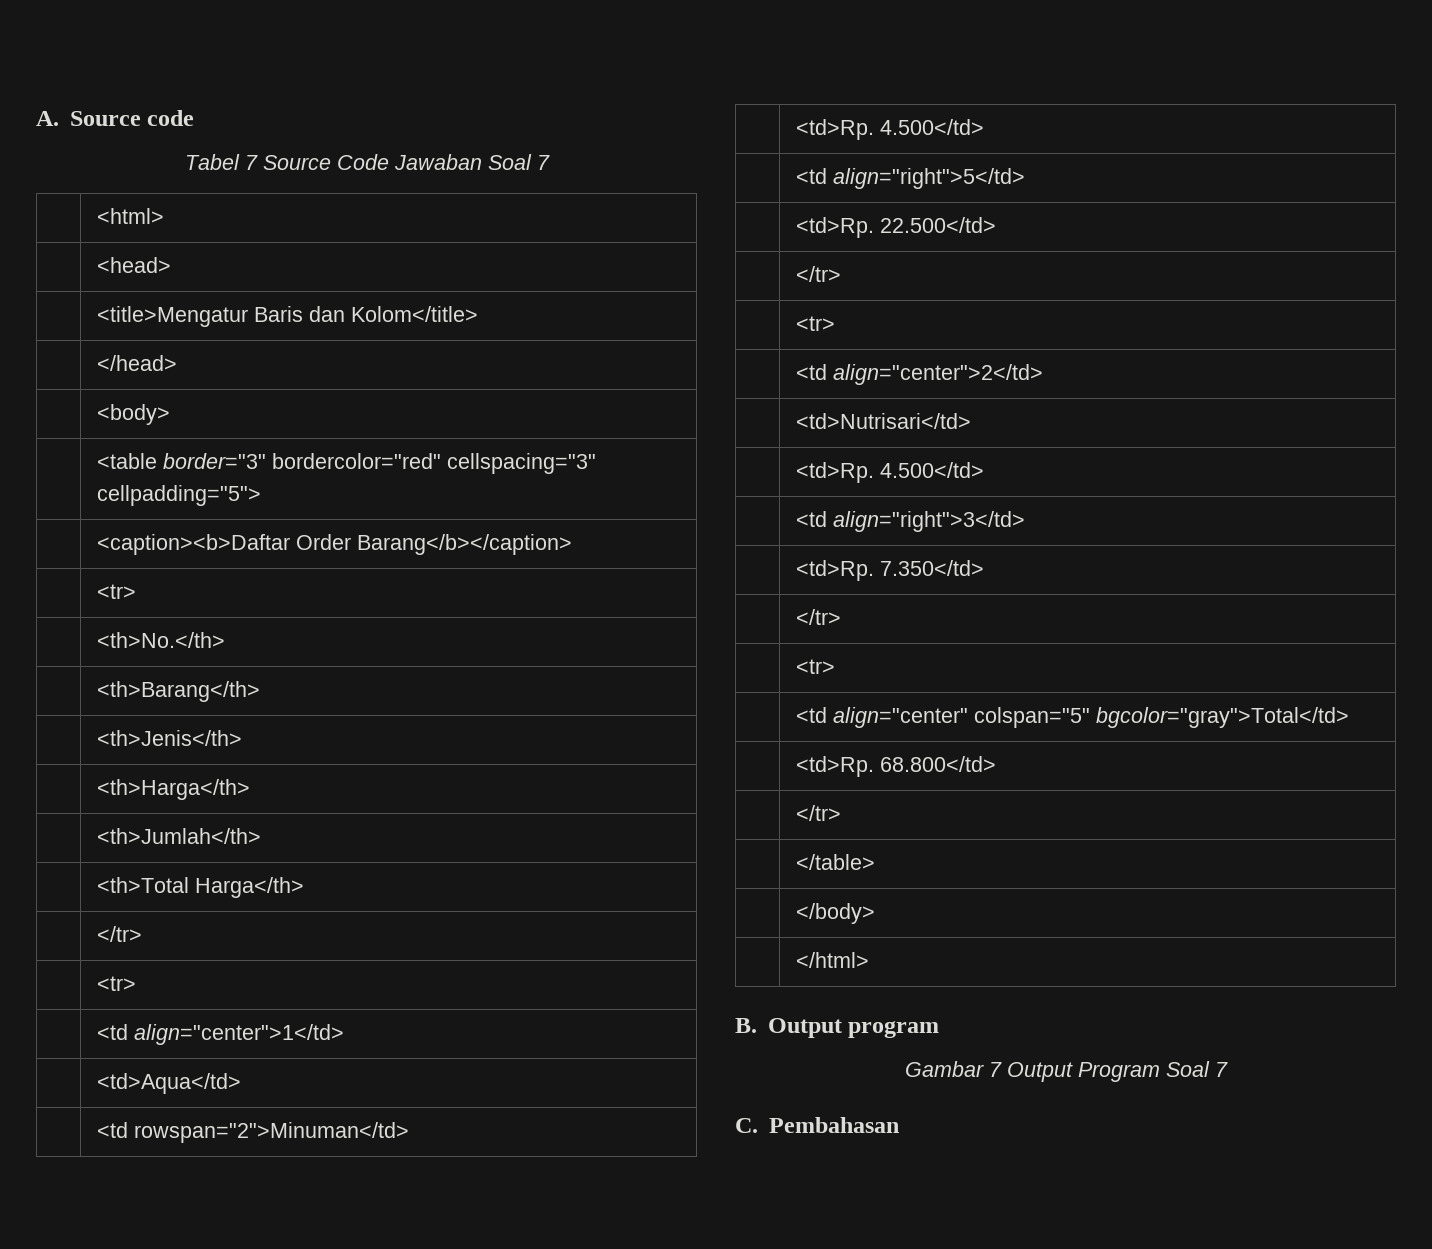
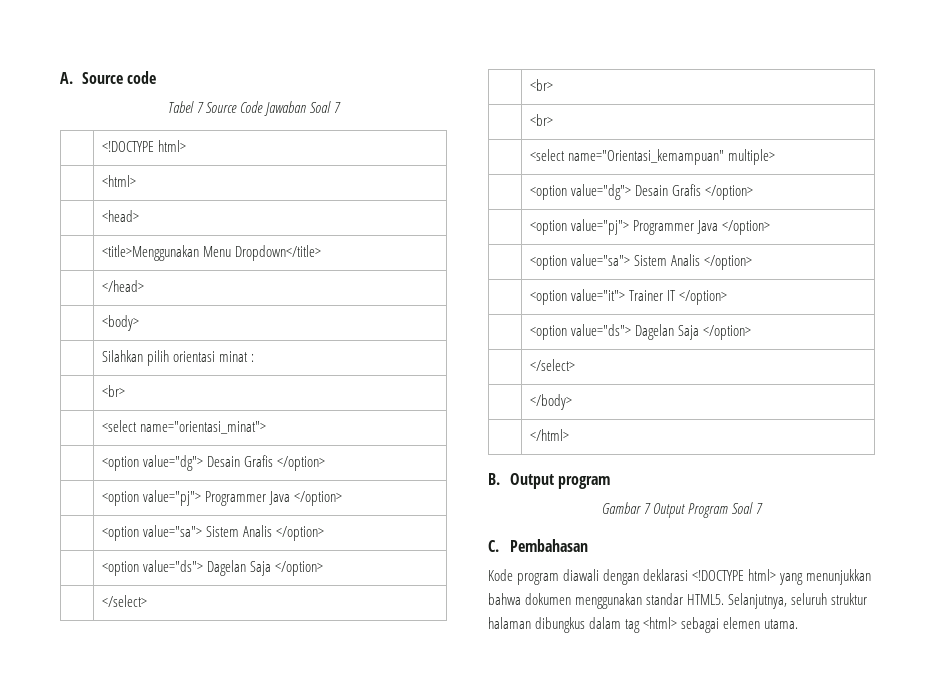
(550, 162) none -> [101,140,186,152] // | <!DOCTYPE html>
[96,306,478,327] [96,355,177,371] [96,404,170,425] [96,453,596,474] [96,485,261,506] [96,534,572,555] [96,584,136,599] [96,632,225,648] [96,681,260,702] [96,730,242,746] [96,779,250,800] [96,828,261,844] [96,877,304,898] [96,926,142,942] [96,976,136,991] [96,1024,344,1045] [96,1073,241,1094] [96,1122,409,1143] [795,119,984,140] [795,168,1025,189] [795,217,996,238] [795,266,841,282] [795,316,835,331] [795,364,1043,385] [795,413,971,429] [795,462,984,483] [795,511,1025,532] [795,560,984,581] [795,609,841,625] [795,659,835,674] [795,707,1349,728] [795,756,996,777] [795,805,841,821] [795,854,875,870] <title>Mengatur Baris dan Kolom</title> // | </head> // | <body> // | <table border="3" bordercolor="red" cellspacing="3" cellpadding="5"> // | <caption><b>Daftar Order Barang</b></caption> // | <tr> // | <th>No.</th> // | <th>Barang</th> // | <th>Jenis</th> // | <th>Harga</th> // | <th>Jumlah</th> // | <th>Total Harga</th> // | </tr> // | <tr> // | <td align="center">1</td> // | <td>Aqua</td> // | <td rowspan="2">Minuman</td> // | <td>Rp. 4.500</td> // | <td align="right">5</td> // | <td>Rp. 22.500</td> // | </tr> // | <tr> // | <td align="center">2</td> // | <td>Nutrisari</td> // | <td>Rp. 4.500</td> // | <td align="right">3</td> // | <td>Rp. 7.350</td> // | </tr> // | <tr> // | <td align="center" colspan="5" bgcolor="gray">Total</td> // | <td>Rp. 68.800</td> // | </tr> // | </table> -> [101,245,321,261] [101,280,144,292] [101,315,139,331] [101,350,254,366] [101,385,125,397] [101,420,266,434] [101,455,325,471] [101,490,342,506] [101,525,324,541] [101,560,323,576] [101,595,147,607] [529,79,553,91] [529,114,553,126] [529,149,775,165] [529,184,753,200] [529,219,770,235] [529,254,752,270] [529,289,727,305] [529,324,751,340] [529,359,575,371] <title>Menggunakan Menu Dropdown</title> // | </head> // | <body> // | Silahkan pilih orientasi minat : // | <br> // | <select name="orientasi_minat"> // | <option value="dg"> Desain Grafis </option> // | <option value="pj"> Programmer Java </option> // | <option value="sa"> Sistem Analis </option> // | <option value="ds"> Dagelan Saja </option> // | </select> // | <br> // | <br> // | <select name="Orientasi_kemampuan" multiple> // | <option value="dg"> Desain Grafis </option> // | <option value="pj"> Programmer Java </option> // | <option value="sa"> Sistem Analis </option> // | <option value="it"> Trainer IT </option> // | <option value="ds"> Dagelan Saja </option> // | </select>
(899, 1125) none -> [488,569,872,585] [488,593,868,609] [488,617,799,633] // Kode program diawali dengan deklarasi <!DOCTYPE html> yang menunjukkan bahwa dokumen menggunakan standar HTML5. Selanjutnya, seluruh struktur halaman dibungkus dalam tag <html> sebagai elemen utama.

